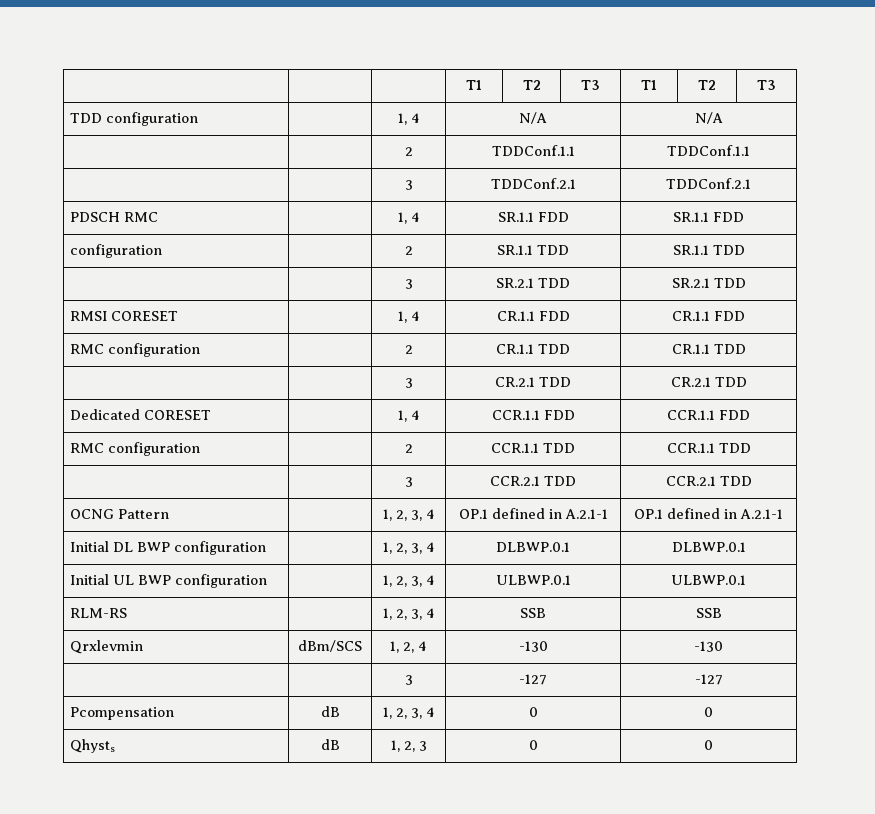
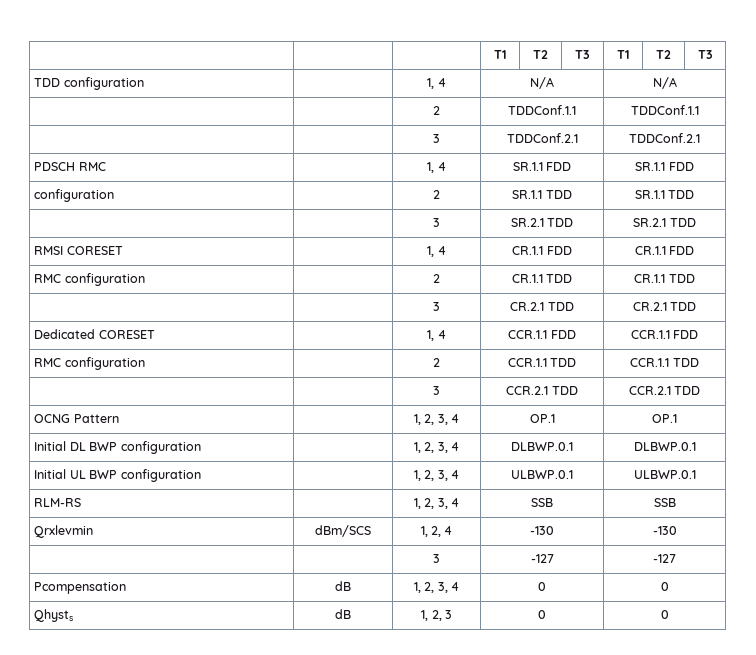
[491,508,608,519] [634,508,783,519] defined in A.2.1-1 | OP.1 defined in A.2.1-1 -> [652,414,677,423] | OP.1

